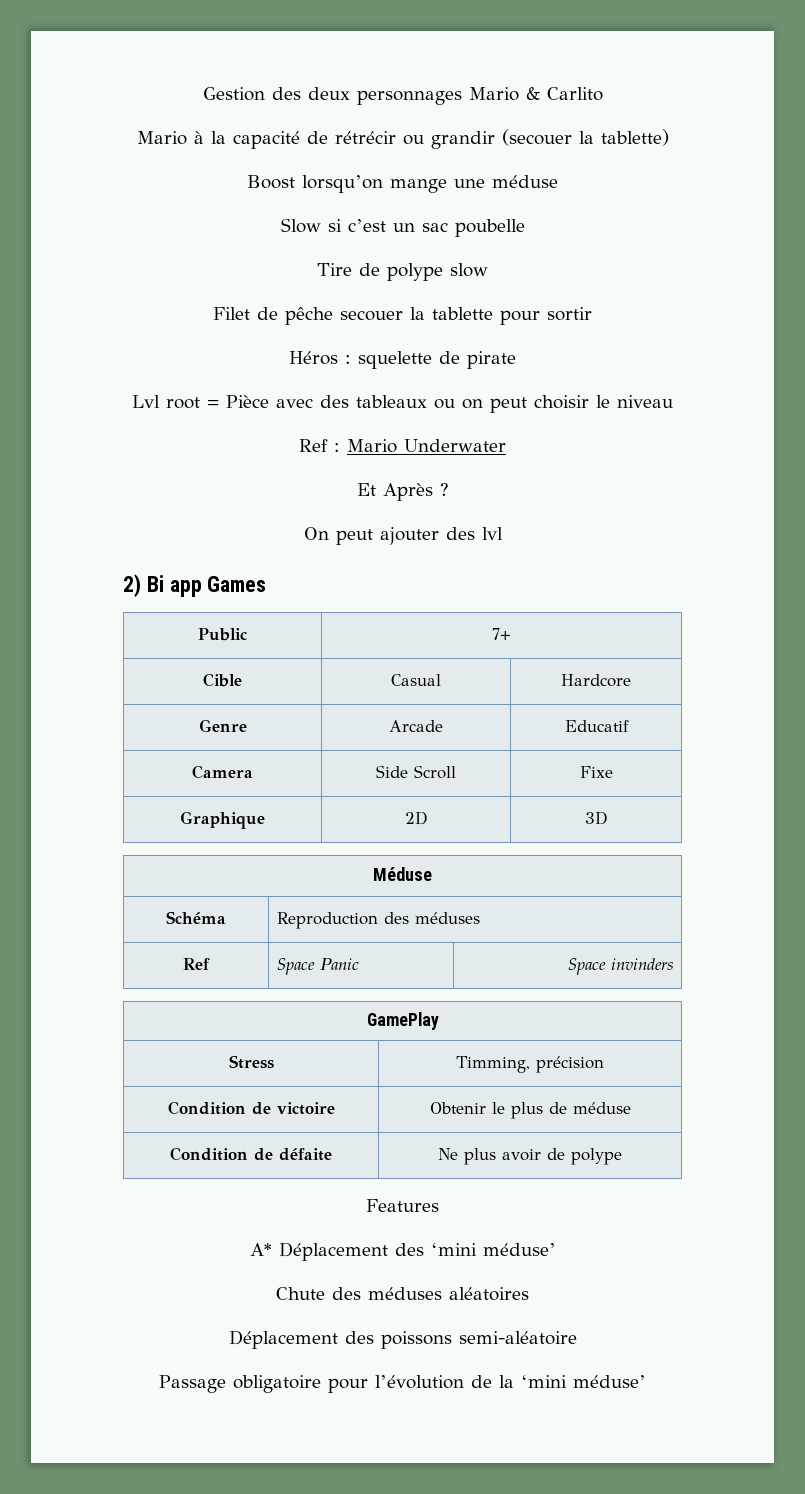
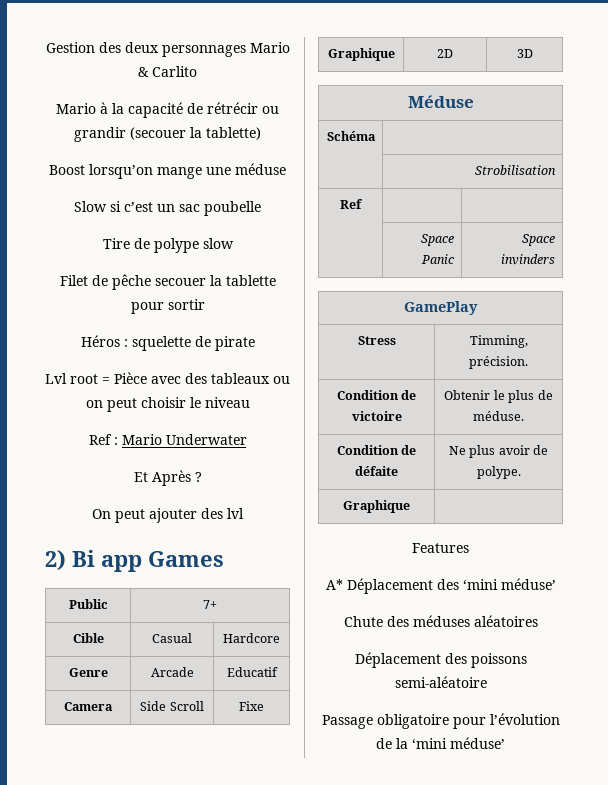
[277,912,481,929] Reproduction des méduses -> [475,165,557,175] // | Strobilisation
(210, 964) none -> (363, 204) | // |
[536,1056,604,1073] précision -> [469,356,528,369] précision.
[572,1102,631,1114] méduse -> [473,411,524,421] méduse.
[571,1148,622,1165] polype -> [476,466,521,479] [343,500,410,513] polype. // Graphique |

